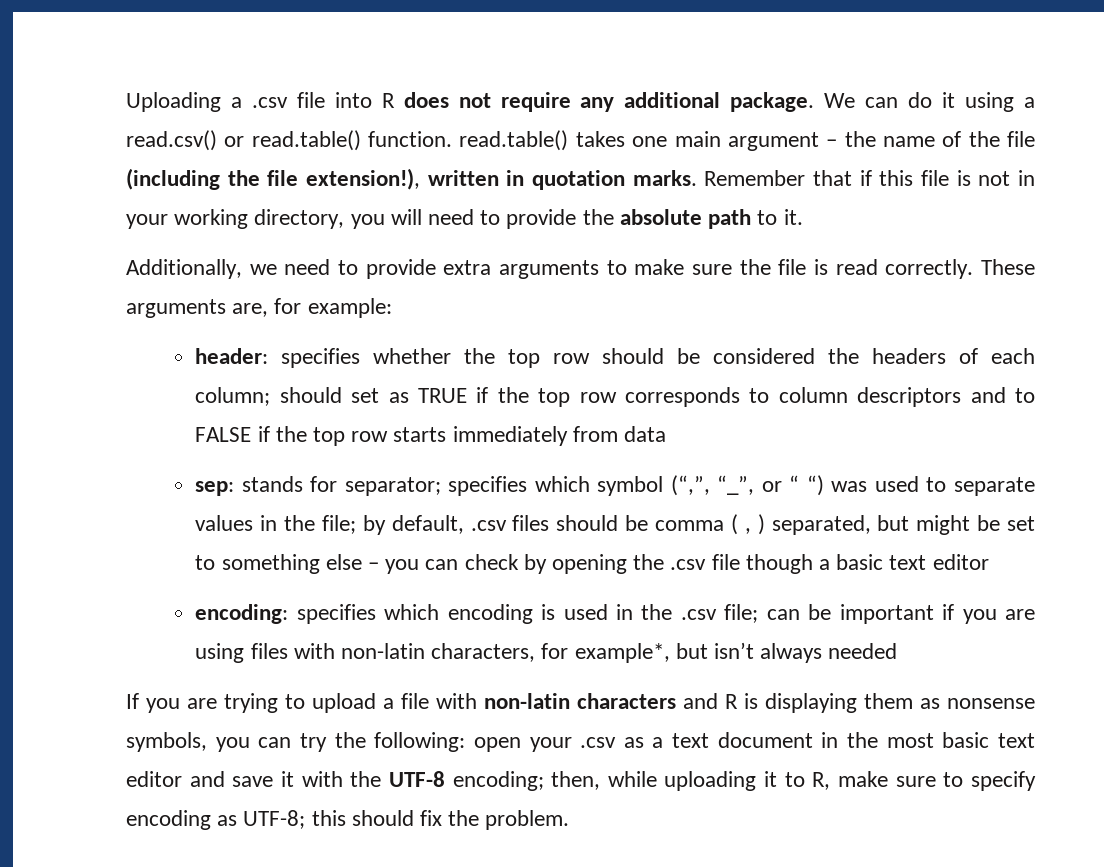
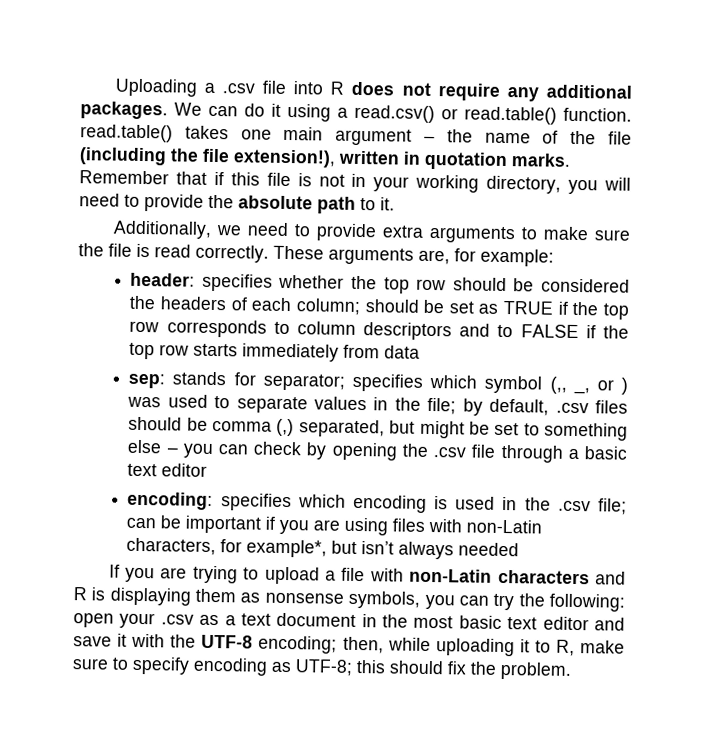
[730,92,815,112] package. -> [80,101,168,120] packages.
(342, 395) none -> [423,299,445,314] be
[670,475,824,496] (“,”, “_”, or “ “) -> [549,376,628,395] (,, _, or )
[730,514,765,535] ( , ) -> [276,418,295,437] (,)
[745,554,813,574] though -> [500,444,563,463] through
[340,643,425,659] non-latin -> [466,519,543,534] non-Latin
[484,693,570,709] non-latin -> [409,568,493,583] non-Latin

